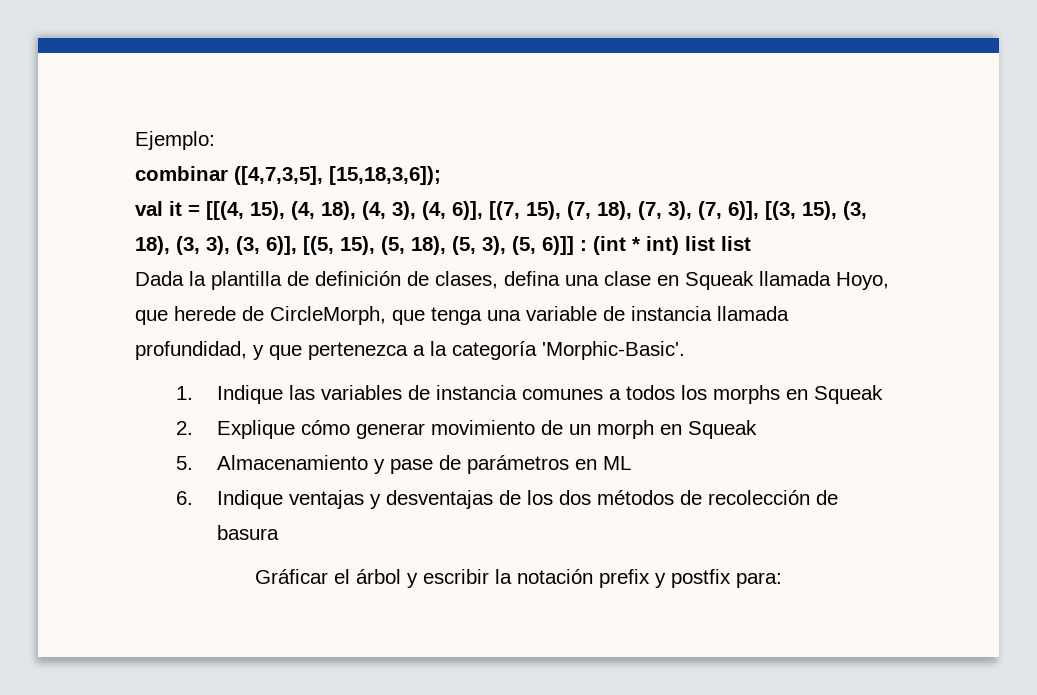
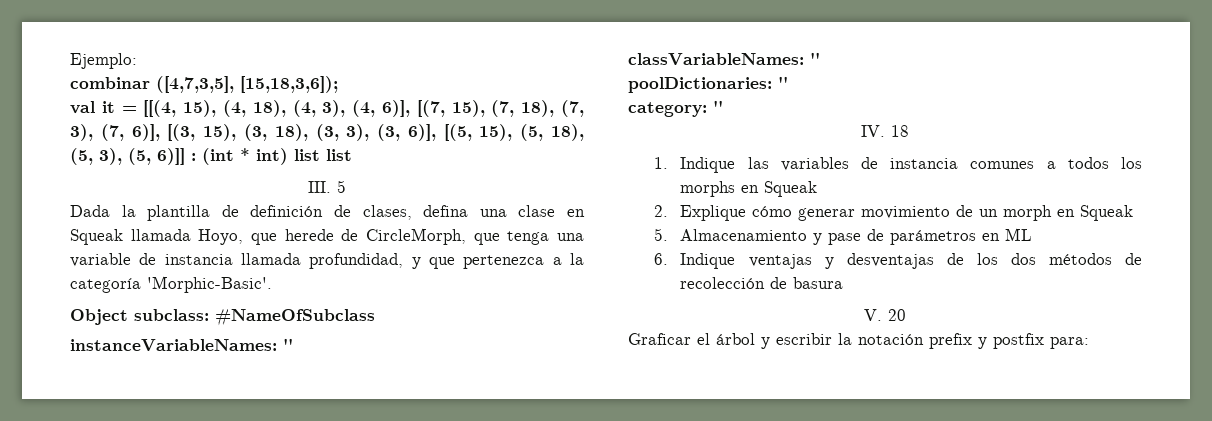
(751, 243) none -> [308,180,346,193] // III. 5
(685, 350) none -> [70,309,375,326] [70,338,293,351] [628,52,820,65] [628,76,788,93] [628,100,723,117] [861,125,909,137] // Object subclass: #NameOfSubclass // instanceVariableNames: '' // classVariableNames: '' // poolDictionaries: '' // category: '' // IV. 18
[255,569,328,584] Gráficar -> [864,309,906,321] [628,333,691,345] V. 20 // Graficar

